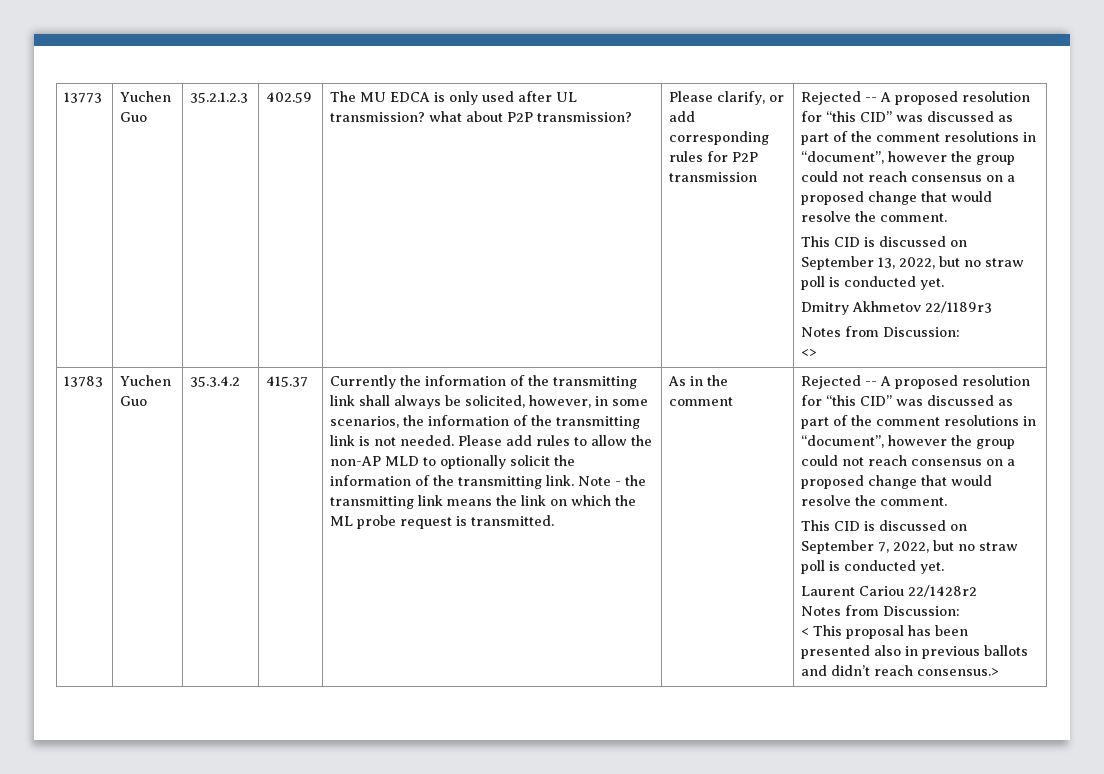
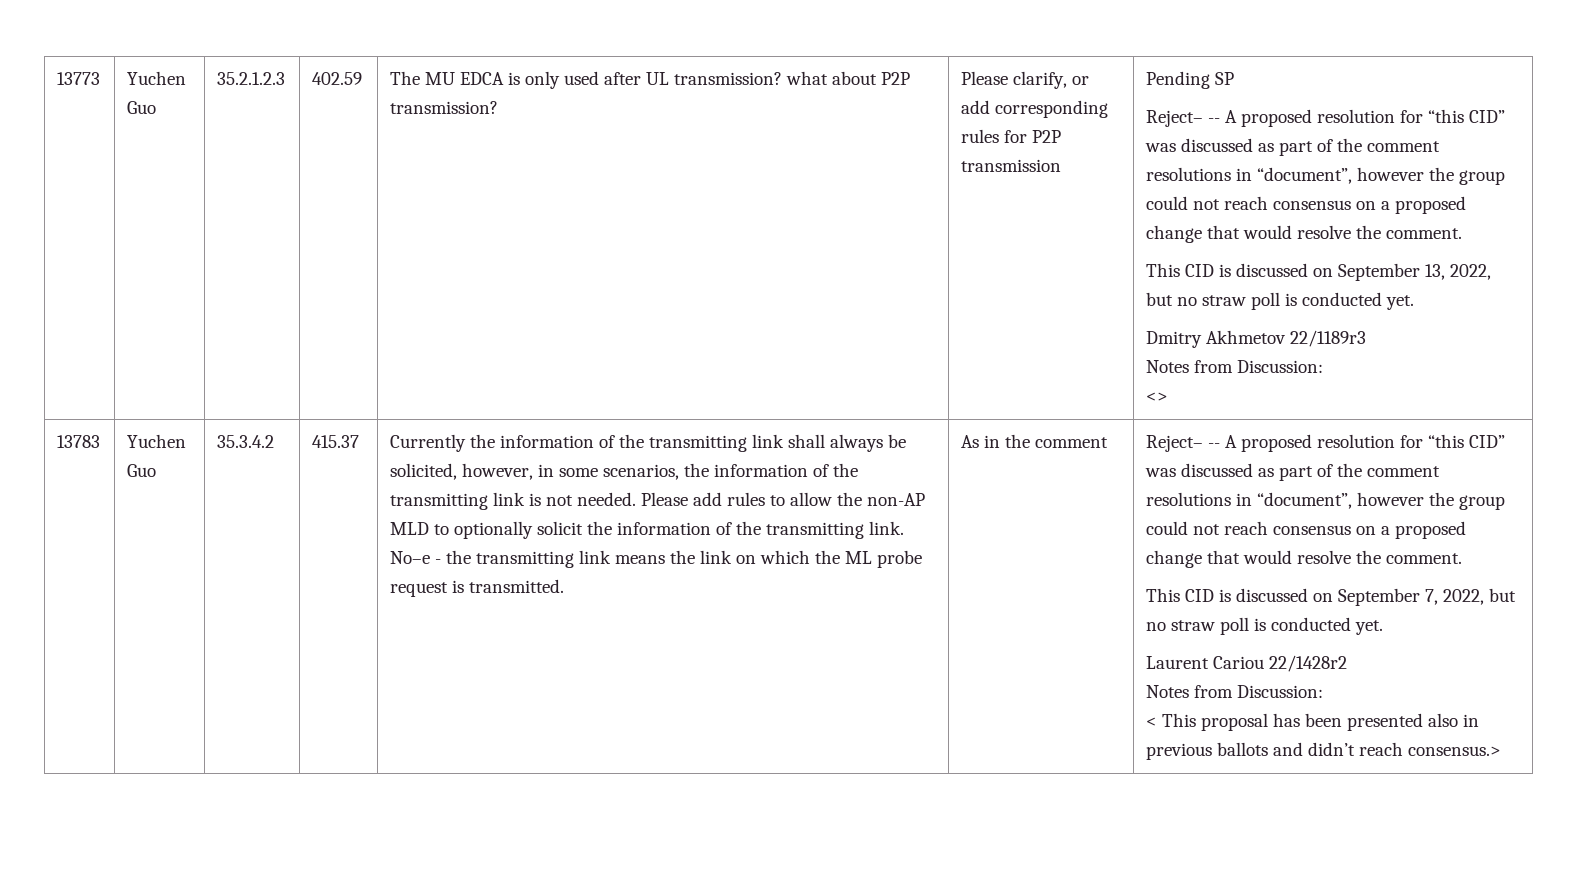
[801,91,862,105] Rejected -> [1146,71,1235,89] [1146,110,1204,127] Pending SP // Reject–
[578,476,612,486] Note -> [390,551,431,564] No–e
[801,375,862,389] Rejected -> [1146,435,1204,452] Reject–

